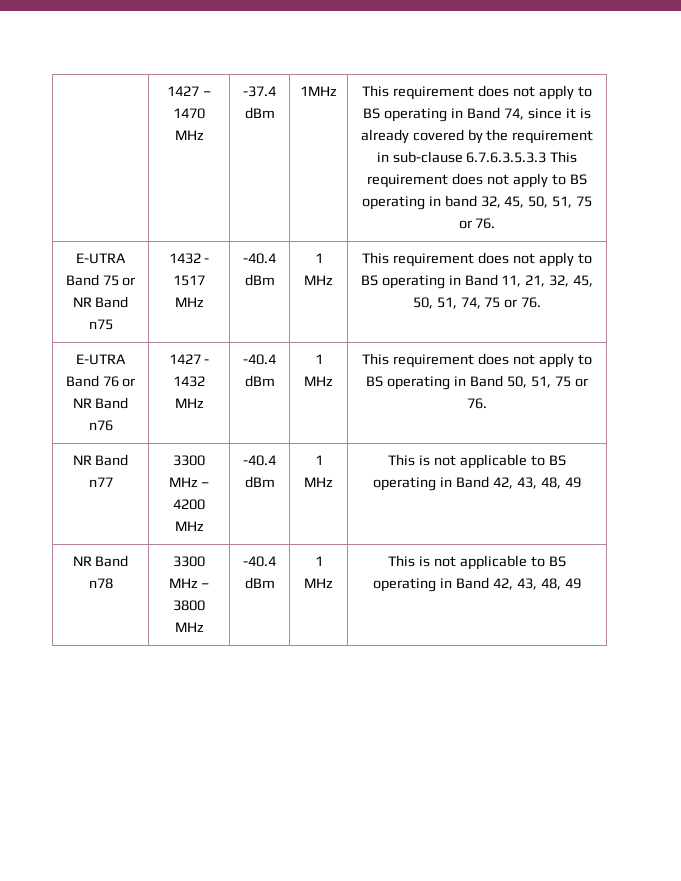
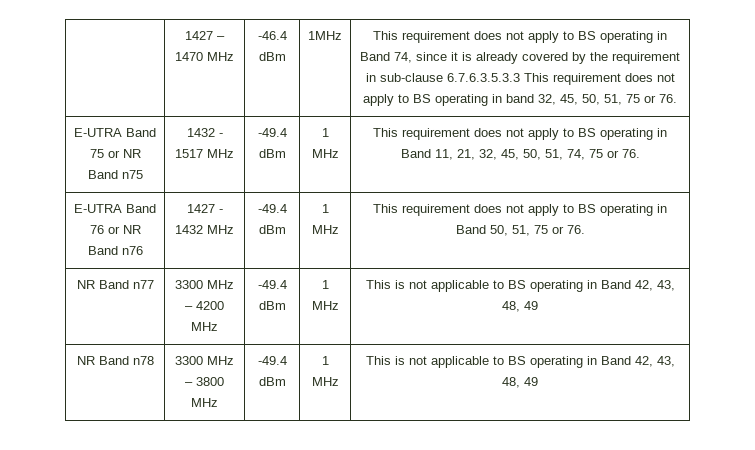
[243,86,276,97] -37.4 -> [257,31,287,40] -46.4
[243,253,276,264] -40.4 -> [257,128,287,137] -49.4
[243,354,276,365] -40.4 -> [257,204,287,213] -49.4
[243,455,276,466] -40.4 -> [257,280,287,289] -49.4
[243,556,276,567] -40.4 -> [257,356,287,365] -49.4

